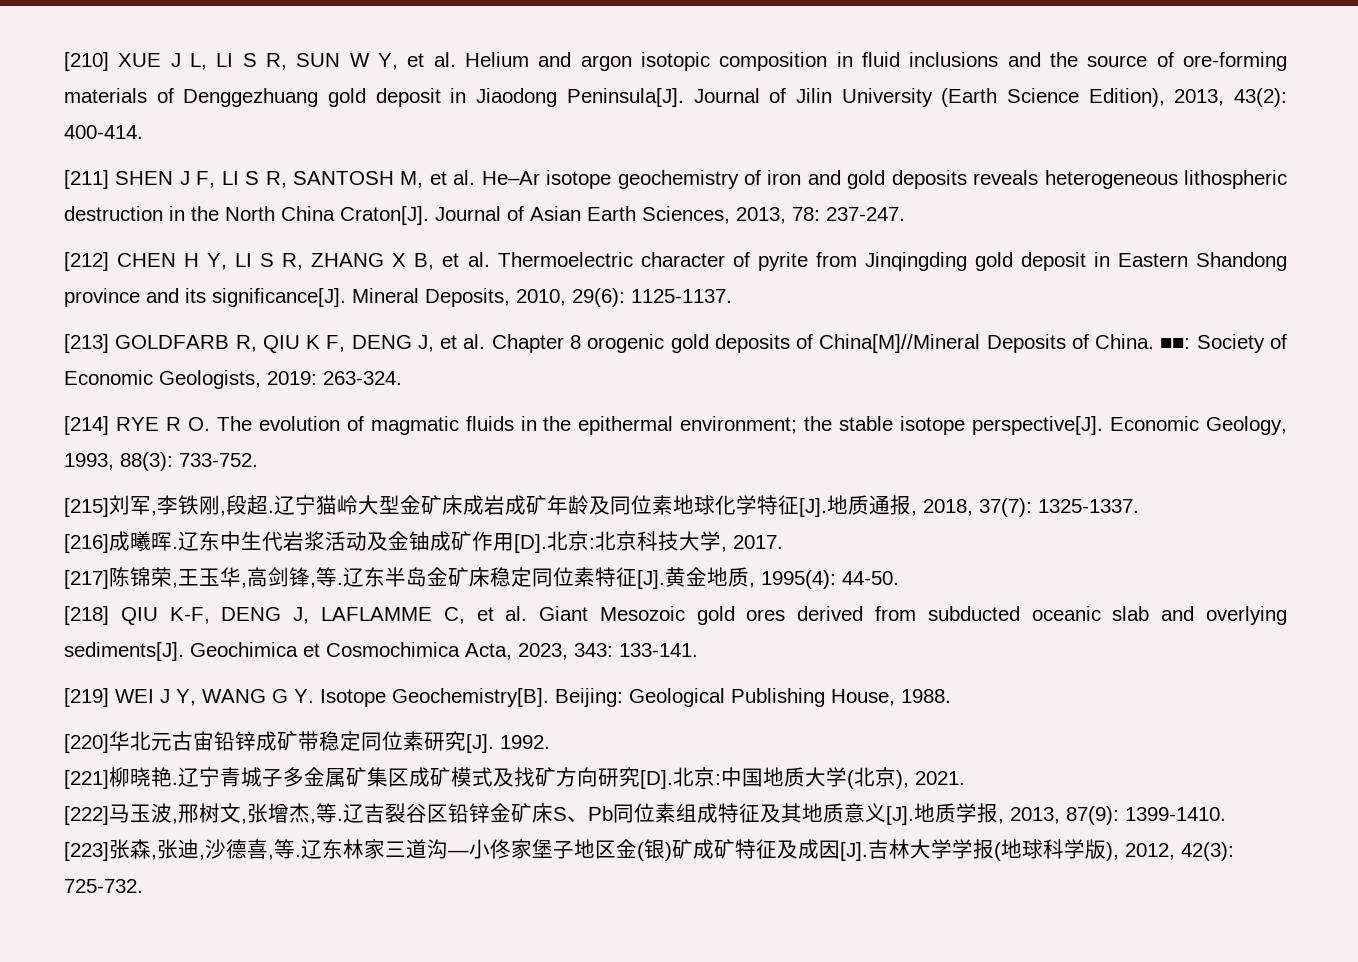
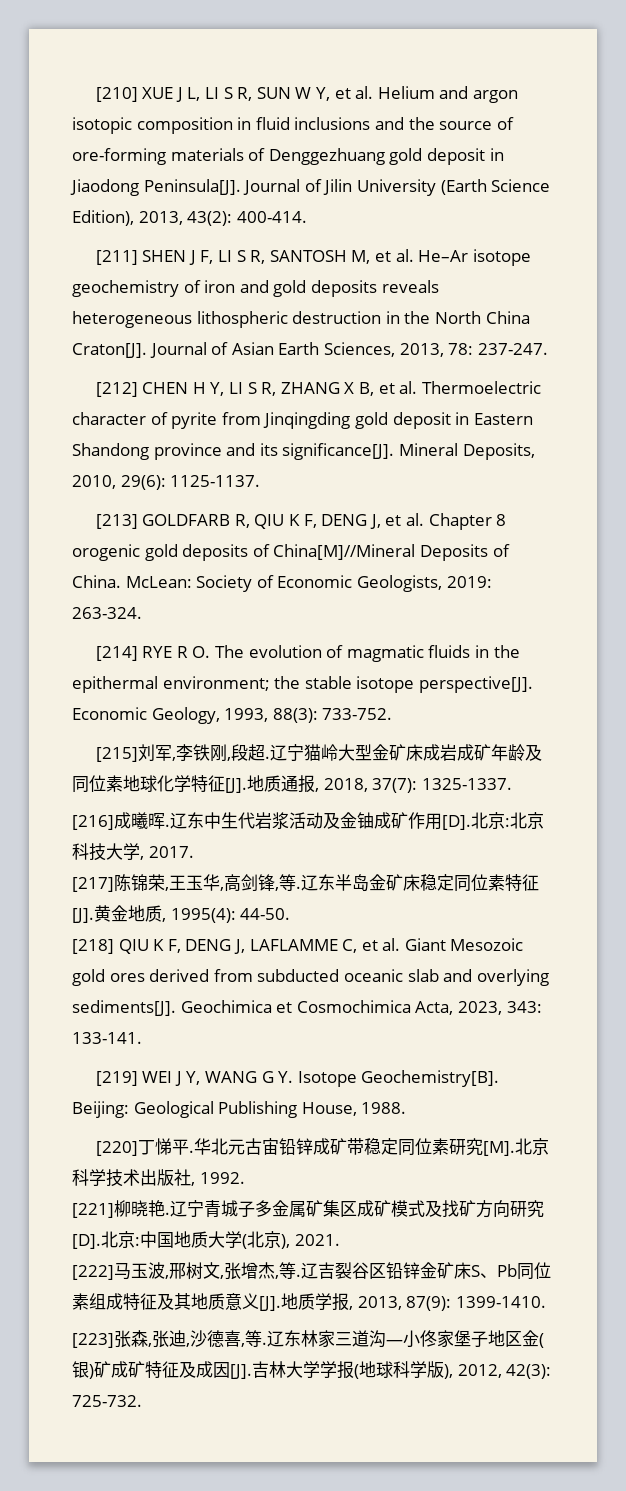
[1160,338,1191,349] ■■: -> [125,576,192,588] McLean:
[169,607,210,624] K-F, -> [153,939,181,953] K F,
(109, 743) none -> [137,1138,194,1155] 丁悌平.
[466,734,494,753] [J]. -> [482,1138,549,1156] [72,1169,195,1187] [M].北京科学技术出版社,

